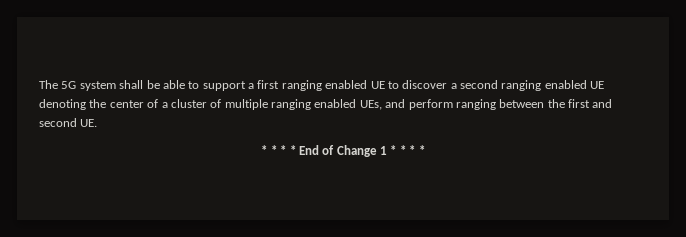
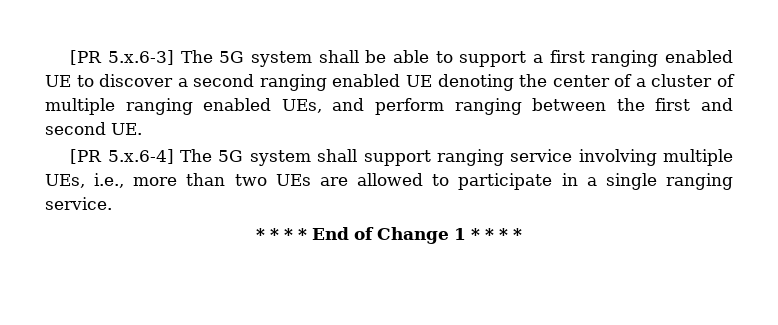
(39, 84) none -> [70,50,175,65] [PR 5.x.6-3]
(98, 123) none -> [70,149,734,166] [45,173,734,190] [45,197,112,210] // [PR 5.x.6-4] The 5G system shall support ranging service involving multiple UEs, i.e., more than two UEs are allowed to participate in a single ranging service.

